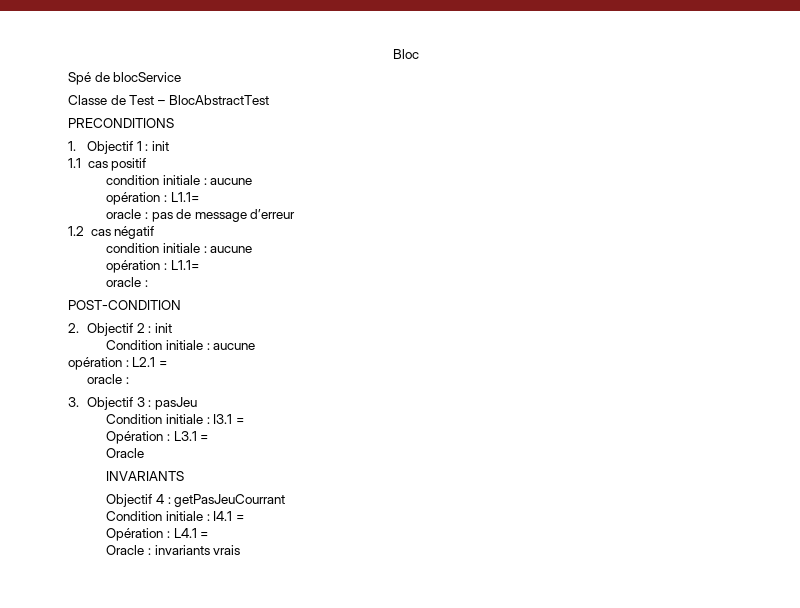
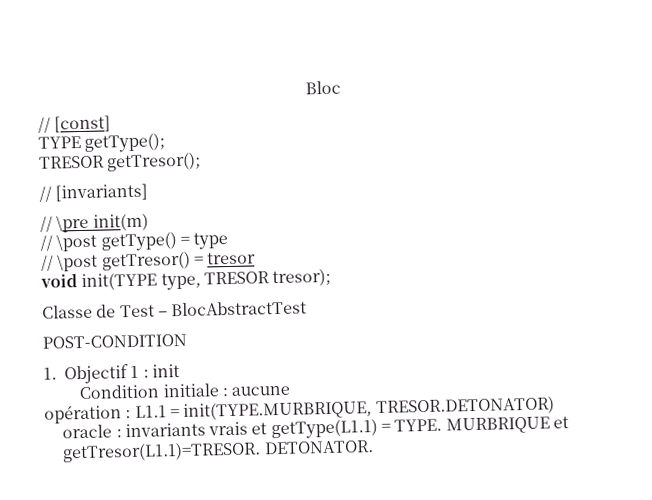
[68,72,182,85] Spé de blocService -> [38,115,112,133] [38,133,166,153] [39,152,202,172] [39,183,149,202] [40,213,149,233] [40,231,229,252] [41,251,257,272] [40,268,332,291] // [const] // TYPE getType(); // TRESOR getTresor(); // // [invariants] // // \pre init(m) // // \post getType() = type // // \post getTresor() = tresor // void init(TYPE type, TRESOR tresor);
[68,118,174,128] PRECONDITIONS -> [42,333,187,349] POST-CONDITION
[68,158,147,171] [106,175,253,185] [106,192,199,205] [106,209,296,222] [68,226,155,239] [106,243,253,253] [106,260,199,273] [106,277,148,287] [68,300,181,310] [68,323,173,336] // 1.1 cas positif // condition initiale : aucune // opération : L1.1= // oracle : pas de message d’erreur // 1.2 cas négatif // condition initiale : aucune // opération : L1.1= // oracle : // POST-CONDITION // 2. Objectif 2 : init -> (180, 371) none
[132,357,167,367] [87,374,129,384] [68,397,198,410] [106,414,244,424] [106,431,209,444] [106,448,145,458] [106,471,185,481] [106,494,286,507] [106,511,244,521] [106,528,209,541] [106,545,241,555] L2.1 = // oracle : // 3. Objectif 3 : pasJeu // Condition initiale : I3.1 = // Opération : L3.1 = // Oracle // INVARIANTS // Objectif 4 : getPasJeuCourrant // Condition initiale : I4.1 = // Opération : L4.1 = // Oracle : invariants vrais -> [134,396,555,421] [62,416,570,440] [62,440,374,463] L1.1 = init(TYPE.MURBRIQUE, TRESOR.DETONATOR) // oracle : invariants vrais et getType(L1.1) = TYPE. MURBRIQUE et getTresor(L1.1)=TRESOR. DETONATOR.

